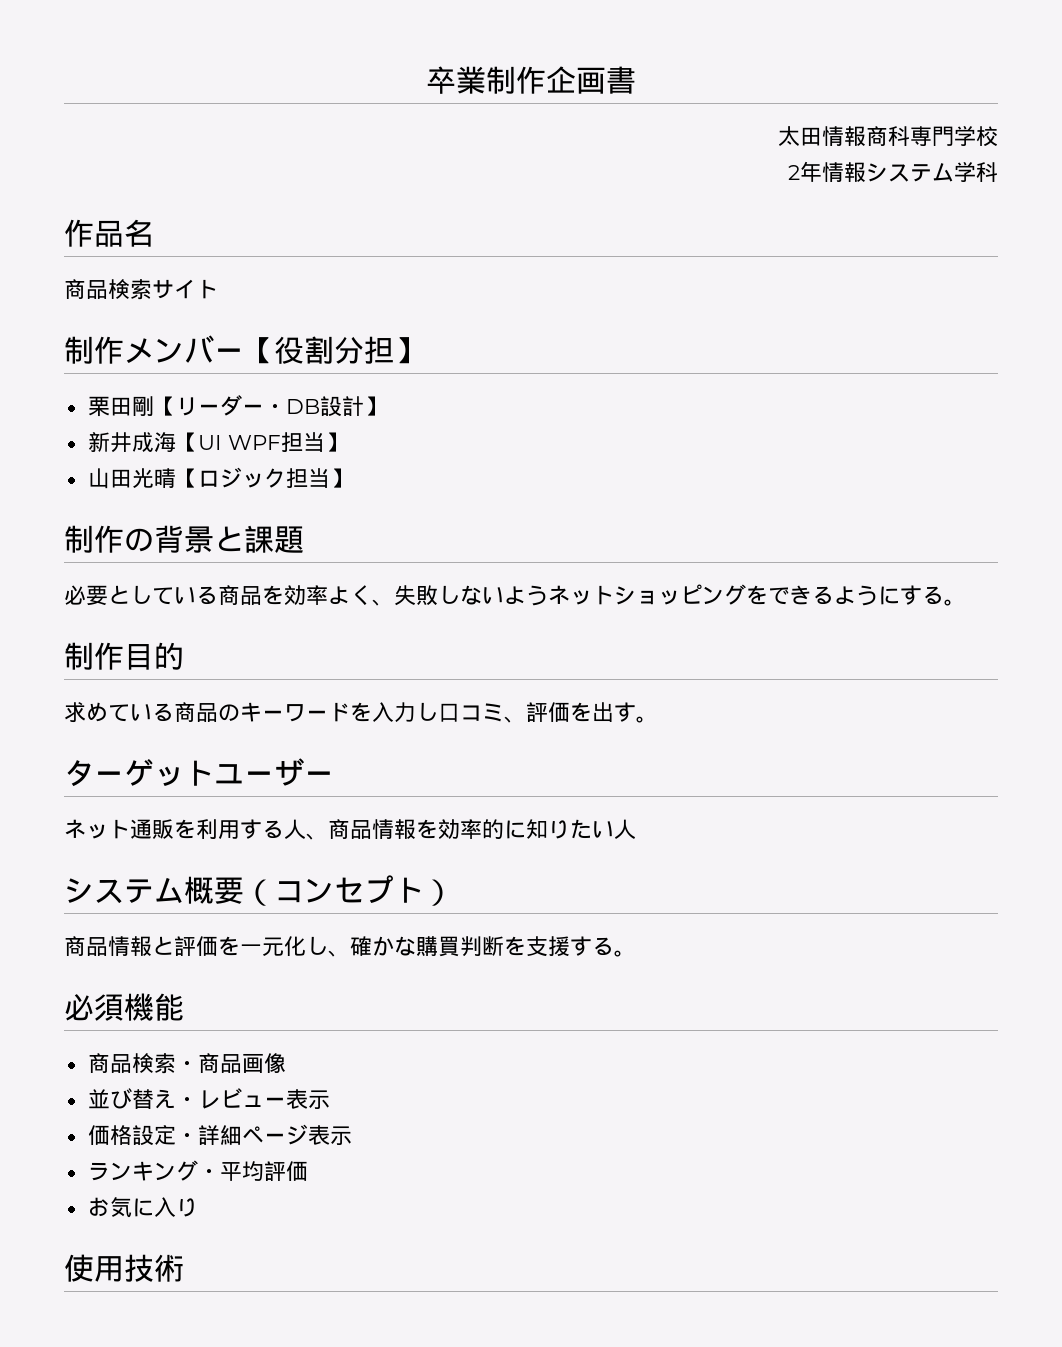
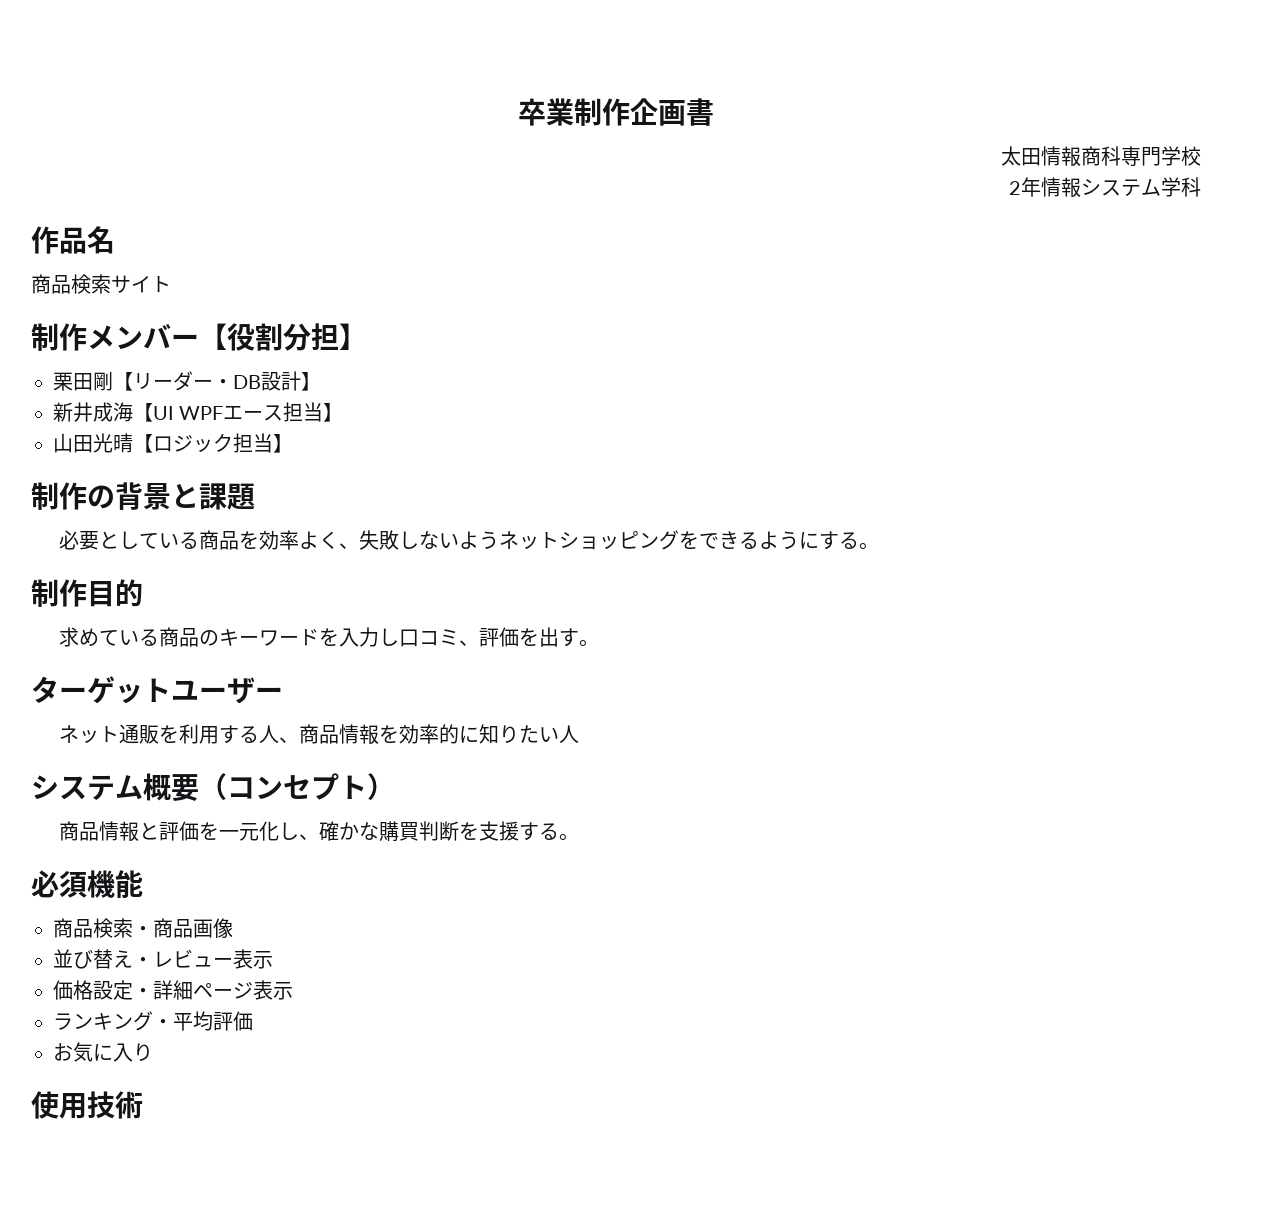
(281, 442) none -> [223,405,284,421] エース

